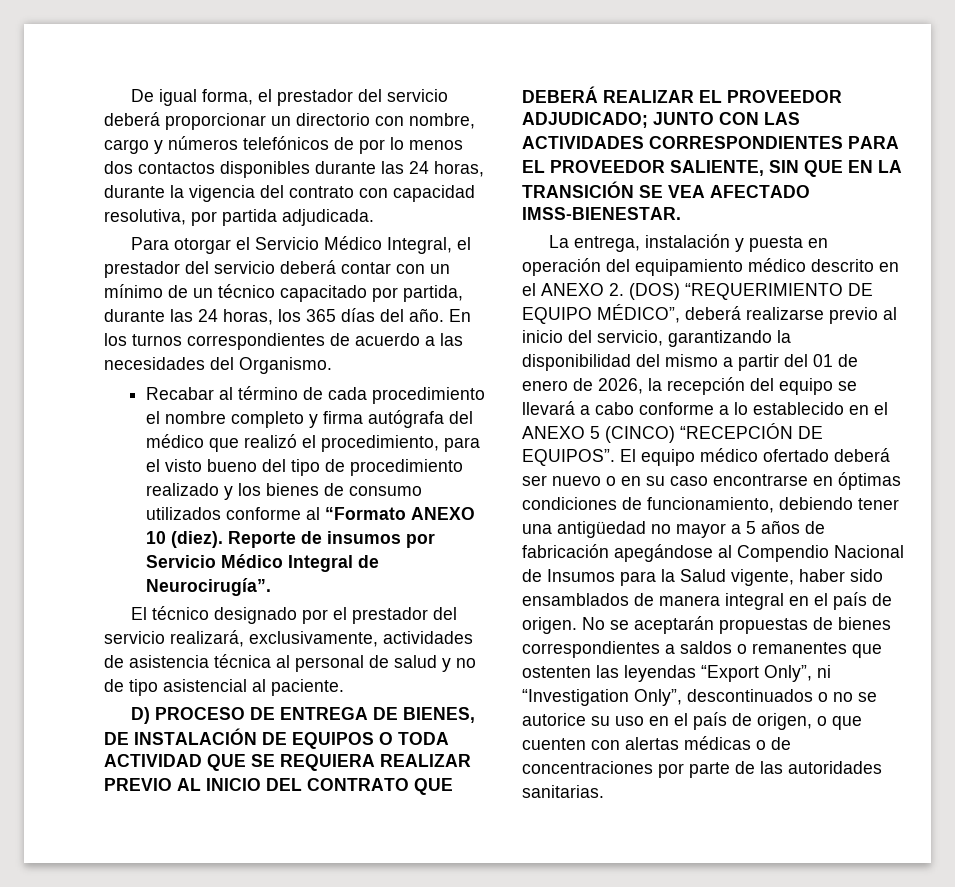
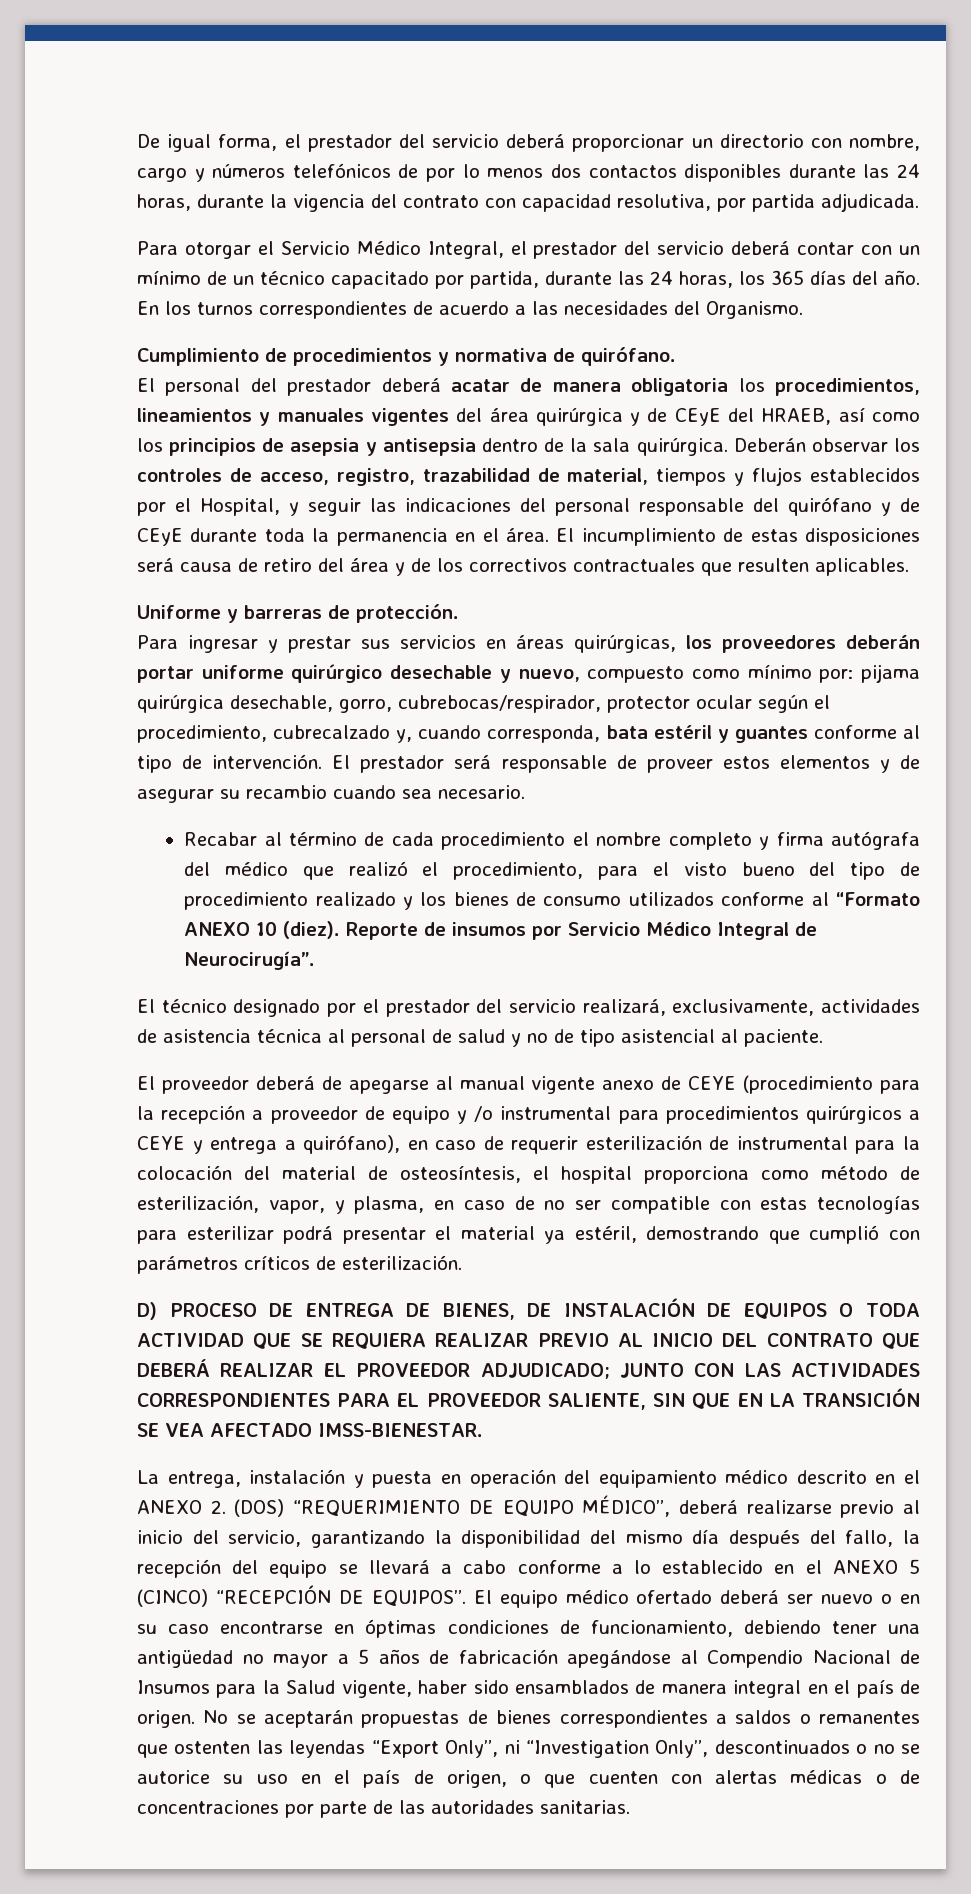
(332, 365) none -> [137,347,676,366] [137,378,920,396] [137,407,920,426] [137,438,920,456] [137,467,920,486] [137,497,920,516] [137,528,920,546] [137,558,909,576] [137,604,459,623] [137,634,920,653] [137,664,921,683] [137,695,830,713] [137,725,921,743] [137,754,921,773] [137,785,525,803] // Cumplimiento de procedimientos y normativa de quirófano. // El personal del prestador deberá acatar de manera obligatoria los procedimientos, lineamientos y manuales vigentes del área quirúrgica y de CEyE del HRAEB, así como los principios de asepsia y antisepsia dentro de la sala quirúrgica. Deberán observar los controles de acceso, registro, trazabilidad de material, tiempos y flujos establecidos por el Hospital, y seguir las indicaciones del personal responsable del quirófano y de CEyE durante toda la permanencia en el área. El incumplimiento de estas disposiciones será causa de retiro del área y de los correctivos contractuales que resulten aplicables. // Uniforme y barreras de protección. // Para ingresar y prestar sus servicios en áreas quirúrgicas, los proveedores deberán portar uniforme quirúrgico desechable y nuevo, compuesto como mínimo por: pijama quirúrgica desechable, gorro, cubrebocas/respirador, protector ocular según el procedimiento, cubrecalzado y, cuando corresponda, bata estéril y guantes conforme al tipo de intervención. El prestador será responsable de proveer estos elementos y de asegurar su recambio cuando sea necesario.
(344, 687) none -> [137,1075,920,1094] [137,1105,920,1124] [137,1135,921,1154] [137,1165,920,1184] [137,1195,920,1214] [137,1225,920,1244] [137,1255,462,1274] // El proveedor deberá de apegarse al manual vigente anexo de CEYE (procedimiento para la recepción a proveedor de equipo y /o instrumental para procedimientos quirúrgicos a CEYE y entrega a quirófano), en caso de requerir esterilización de instrumental para la colocación del material de osteosíntesis, el hospital proporciona como método de esterilización, vapor, y plasma, en caso de no ser compatible con estas tecnologías para esterilizar podrá presentar el material ya estéril, demostrando que cumplió con parámetros críticos de esterilización.
[723,354,858,371] [522,378,643,394] a partir del 01 de enero de 2026, -> [692,1529,894,1548] día después del fallo,

